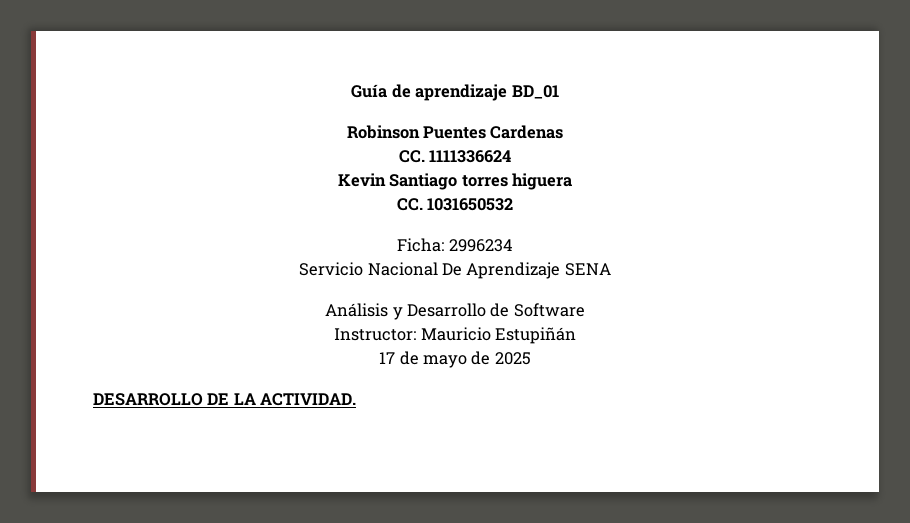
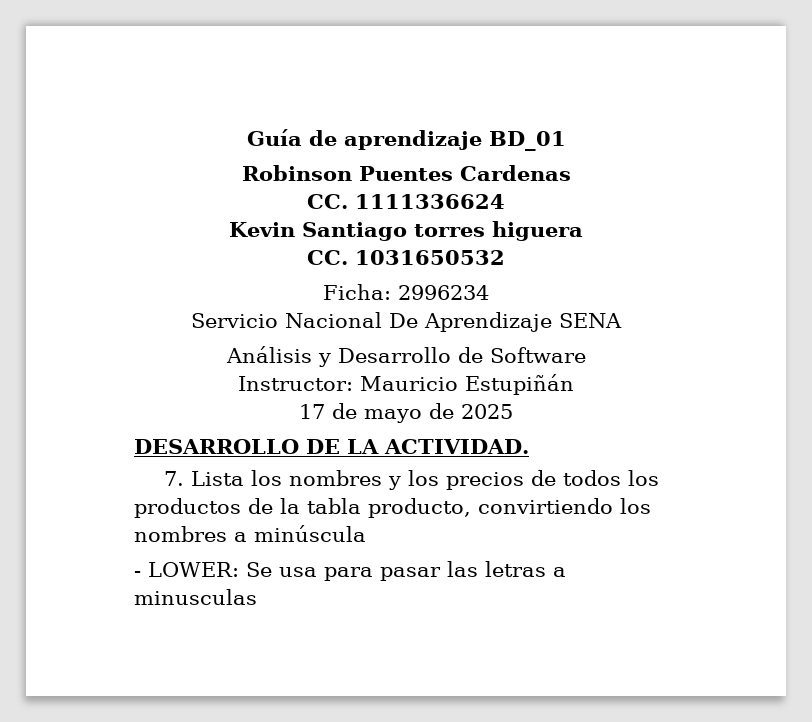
(357, 399) none -> [163,470,659,490] [134,498,651,518] [134,525,366,542] [134,561,566,581] [134,589,257,605] // 7. Lista los nombres y los precios de todos los productos de la tabla producto, convirtiendo los nombres a minúscula // - LOWER: Se usa para pasar las letras a minusculas

